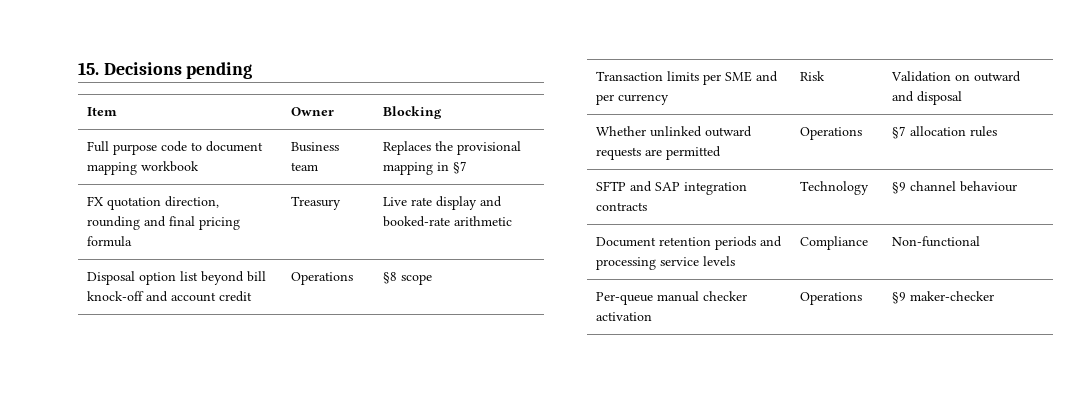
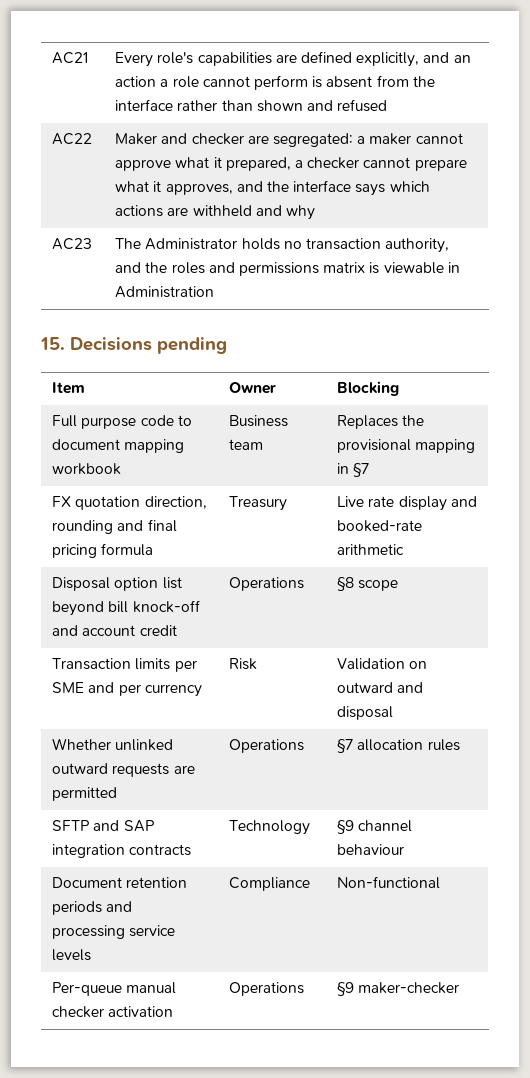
(78, 68) none -> [52,52,89,64] [115,51,471,67] [115,75,435,90] [115,99,388,112] [52,133,93,145] [115,133,463,147] [115,157,467,171] [115,180,430,196] [115,205,315,220] [52,238,93,250] [115,238,450,253] [115,262,460,276] [115,286,215,298] AC21 | Every role's capabilities are defined explicitly, and an action a role cannot perform is absent from the interface rather than shown and refused // AC22 | Maker and checker are segregated: a maker cannot approve what it prepared, a checker cannot prepare what it approves, and the interface says which actions are withheld and why // AC23 | The Administrator holds no transaction authority, and the roles and permissions matrix is viewable in Administration //

